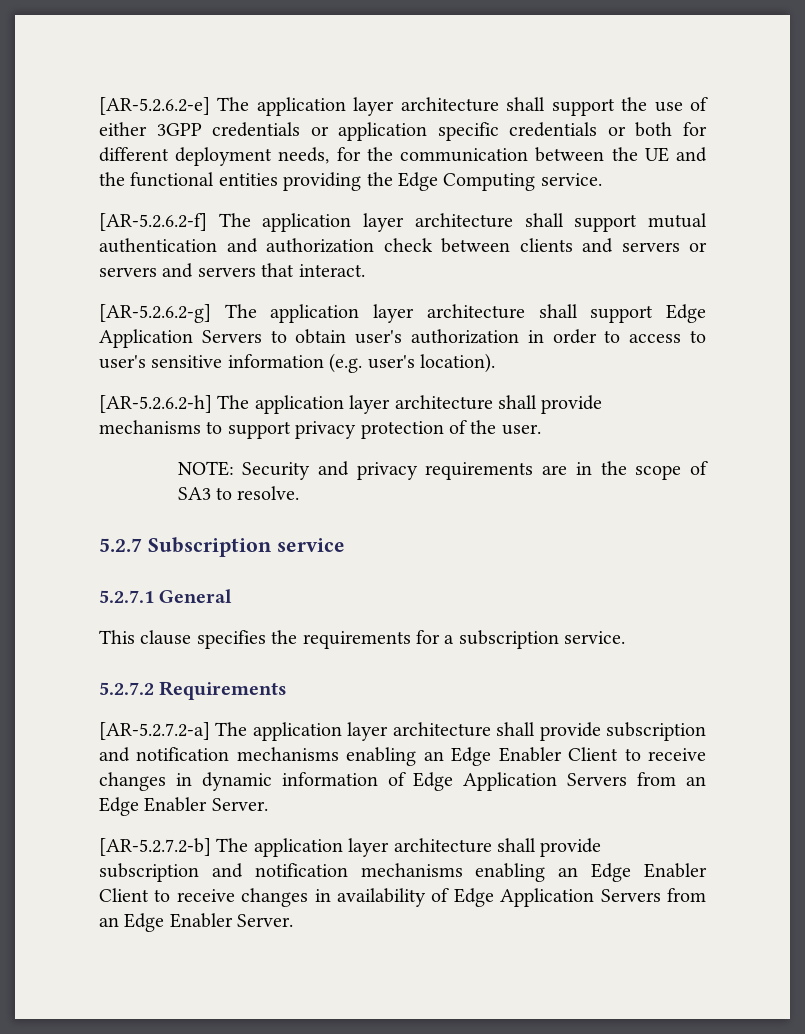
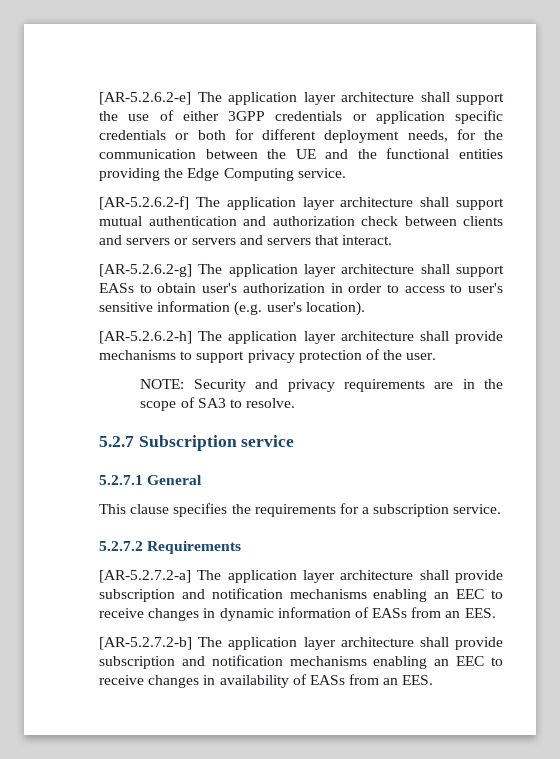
[666,304,706,323] [99,329,262,348] Edge Application Servers -> [99,283,134,293] EASs
[451,747,619,766] Edge Enabler Client -> [456,589,485,599] EEC
[413,772,707,791] [99,797,268,816] Edge Application Servers from an Edge Enabler Server. -> [372,607,496,618] EASs from an EES.
[591,863,707,882] [99,888,149,902] Edge Enabler Client -> [456,656,485,666] EEC
[453,888,706,907] [99,913,294,932] Edge Application Servers from an Edge Enabler Server. -> [309,674,434,685] EASs from an EES.

